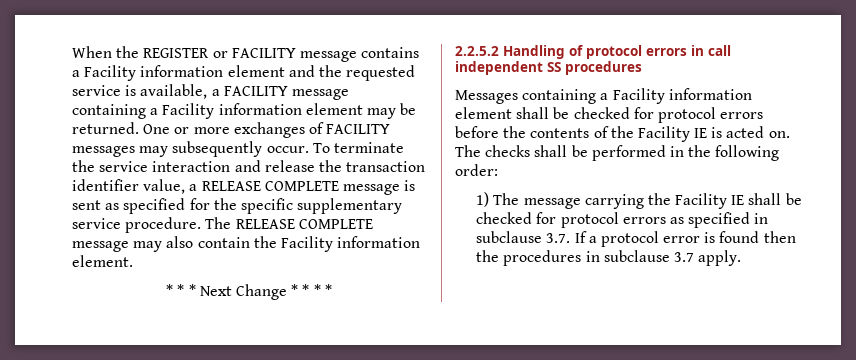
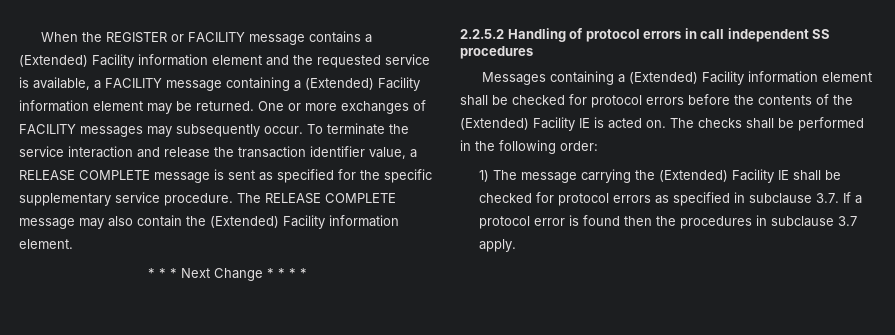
(80, 73) none -> [19,55,88,67] (Extended)
(159, 111) none -> [305,78,374,90] (Extended)
(277, 242) none -> [210,216,279,228] (Extended)
(609, 96) none -> [629,72,699,84] (Extended)
(634, 132) none -> [460,118,529,130] (Extended)
(671, 199) none -> [658,170,728,182] (Extended)

